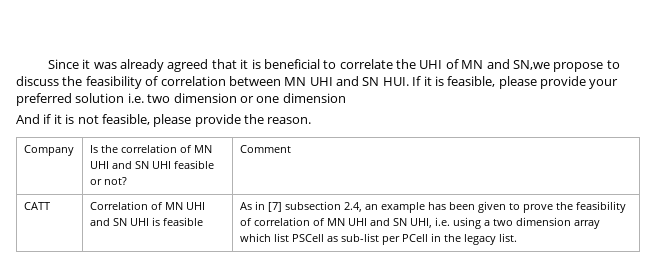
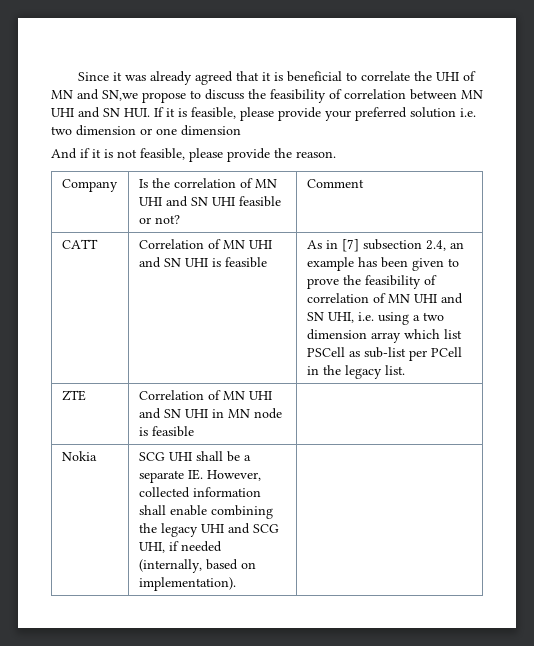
(517, 237) none -> [61,390,86,401] [138,390,272,400] [138,408,282,419] [138,426,194,437] [61,451,97,461] [138,451,251,462] [138,469,261,483] [138,487,261,498] [138,505,273,519] [138,523,279,537] [138,541,222,553] [138,559,256,573] [138,577,236,591] // ZTE | Correlation of MN UHI and SN UHI in MN node is feasible | // Nokia | SCG UHI shall be a separate IE. However, collected information shall enable combining the legacy UHI and SCG UHI, if needed (internally, based on implementation). |

